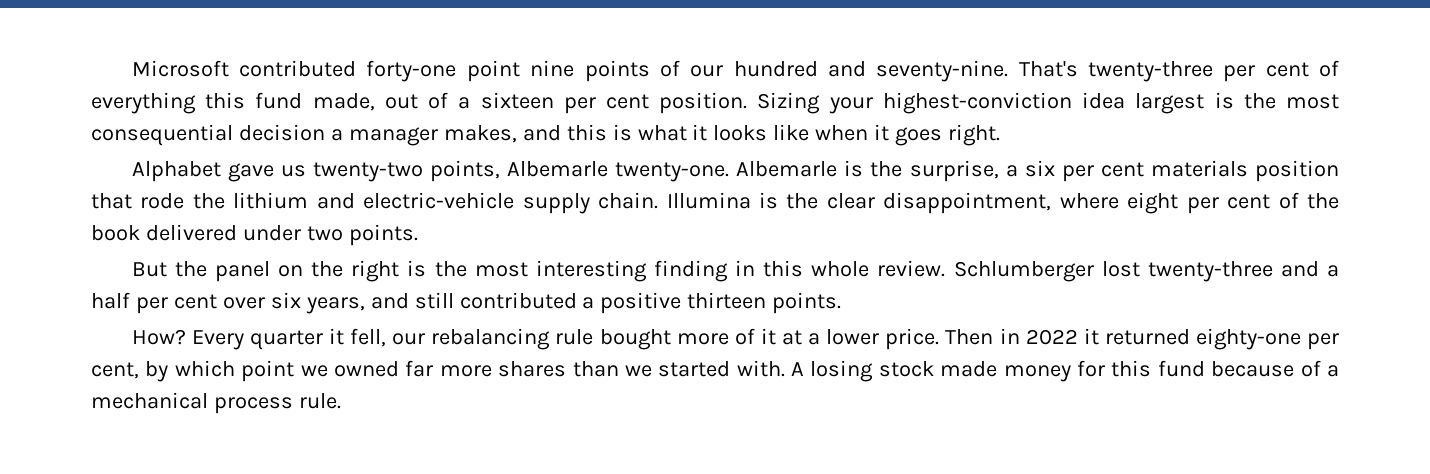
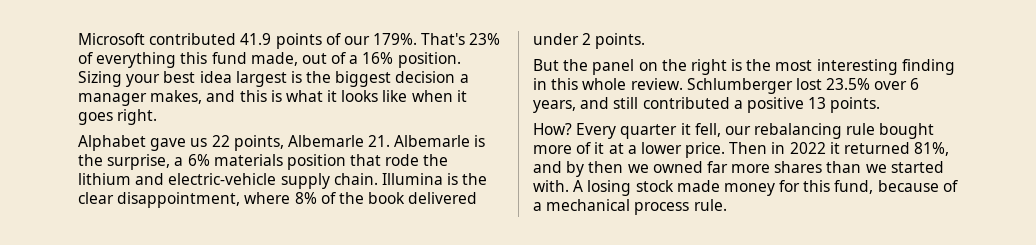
[366,60,1309,82] forty-one point nine points of our hundred and seventy-nine. That's twenty-three per cent -> [240,33,501,49] 41.9 points of our 179%. That's 23%
[480,92,649,114] sixteen per cent -> [362,52,394,64] 16%
[882,92,1072,114] highest-conviction -> [163,71,196,83] best
[1285,94,1339,109] [91,124,233,146] most consequential -> [335,71,392,87] biggest
[313,162,424,182] twenty-two -> [211,135,230,147] 22
[615,162,730,182] twenty-one. -> [368,135,391,147] 21.
[1024,160,1144,182] six per cent -> [187,154,210,166] 6%
[1127,192,1271,214] eight per cent -> [294,192,317,204] 8%
[306,226,343,241] two -> [582,33,592,45] 2
[1147,261,1340,282] [91,292,301,314] twenty-three and a half per cent over six -> [826,78,920,90] 23.5% over 6
[687,292,767,309] thirteen -> [808,97,827,109] 13
[1195,328,1340,350] [91,360,295,382] eighty-one per cent, by which point -> [914,142,950,156] [533,161,624,177] 81%, and by then
[1157,360,1205,377] fund -> [834,180,874,194] fund,

